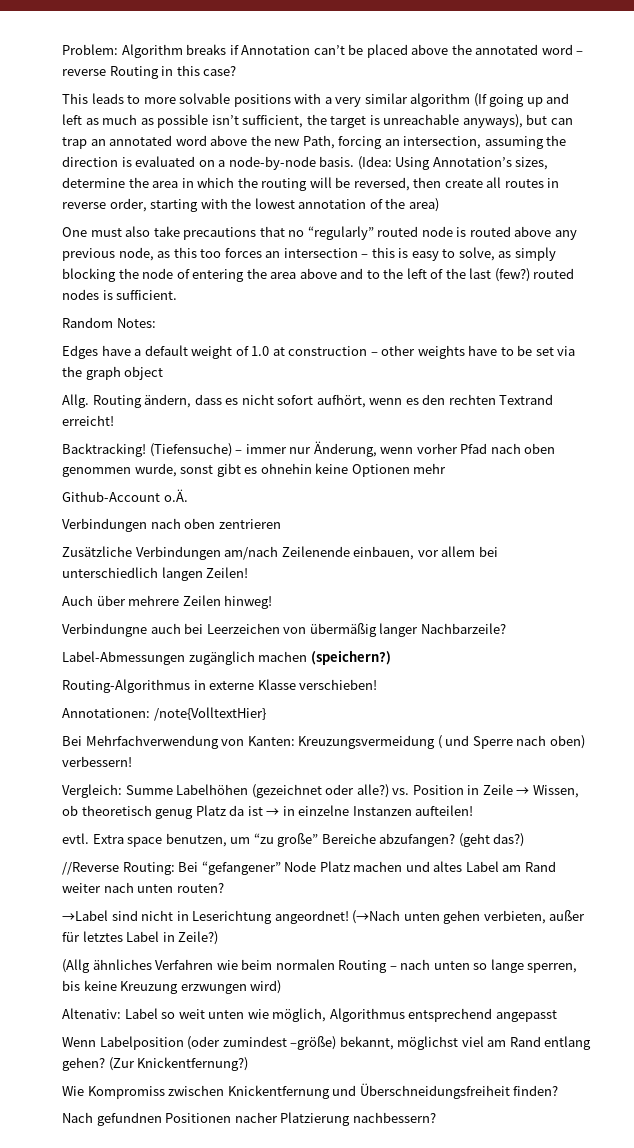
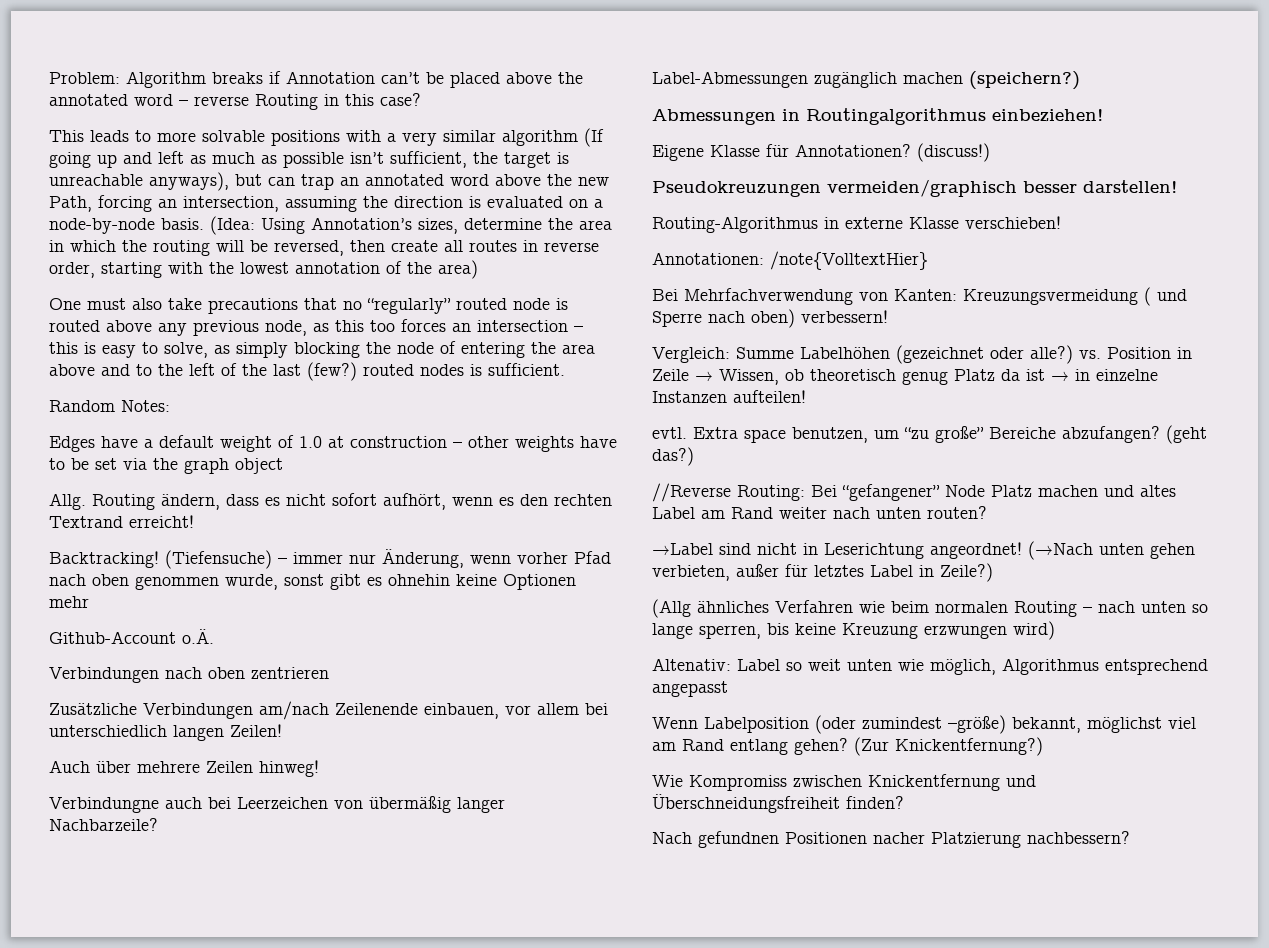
(391, 657) none -> [652,108,1104,125] [652,143,990,162] [652,179,1178,197] // Abmessungen in Routingalgorithmus einbeziehen! // Eigene Klasse für Annotationen? (discuss!) // Pseudokreuzungen vermeiden/graphisch besser darstellen!

